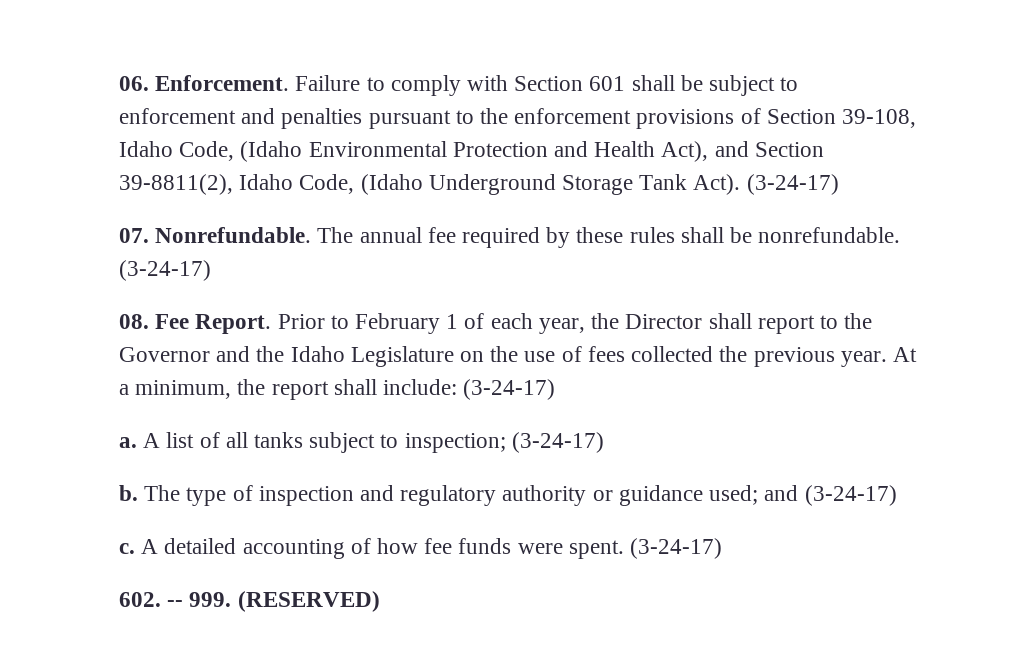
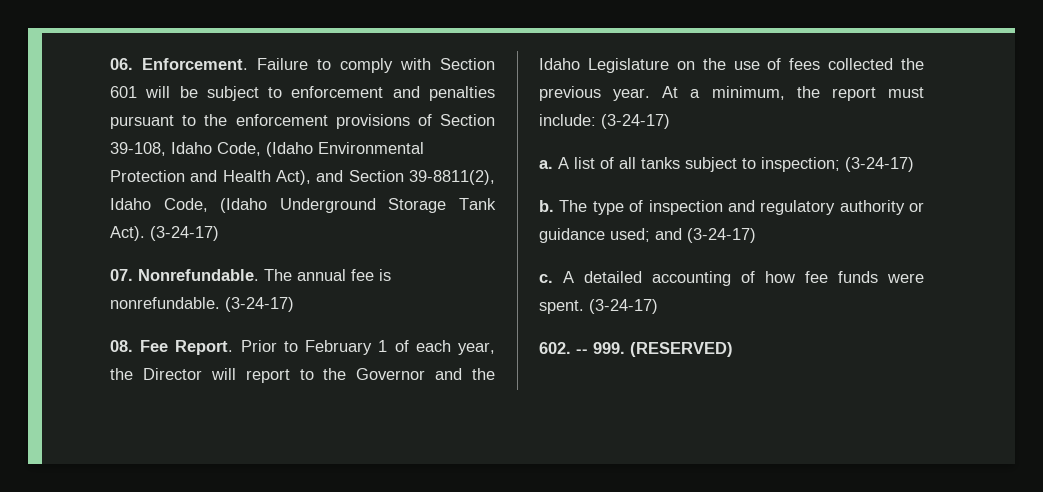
[631,75,675,91] shall -> [145,86,171,98] will
[462,227,753,248] required by these rules shall be -> [379,269,391,281] is
[708,313,752,329] shall -> [210,368,236,380] will
[333,379,377,395] shall -> [888,87,924,98] must

